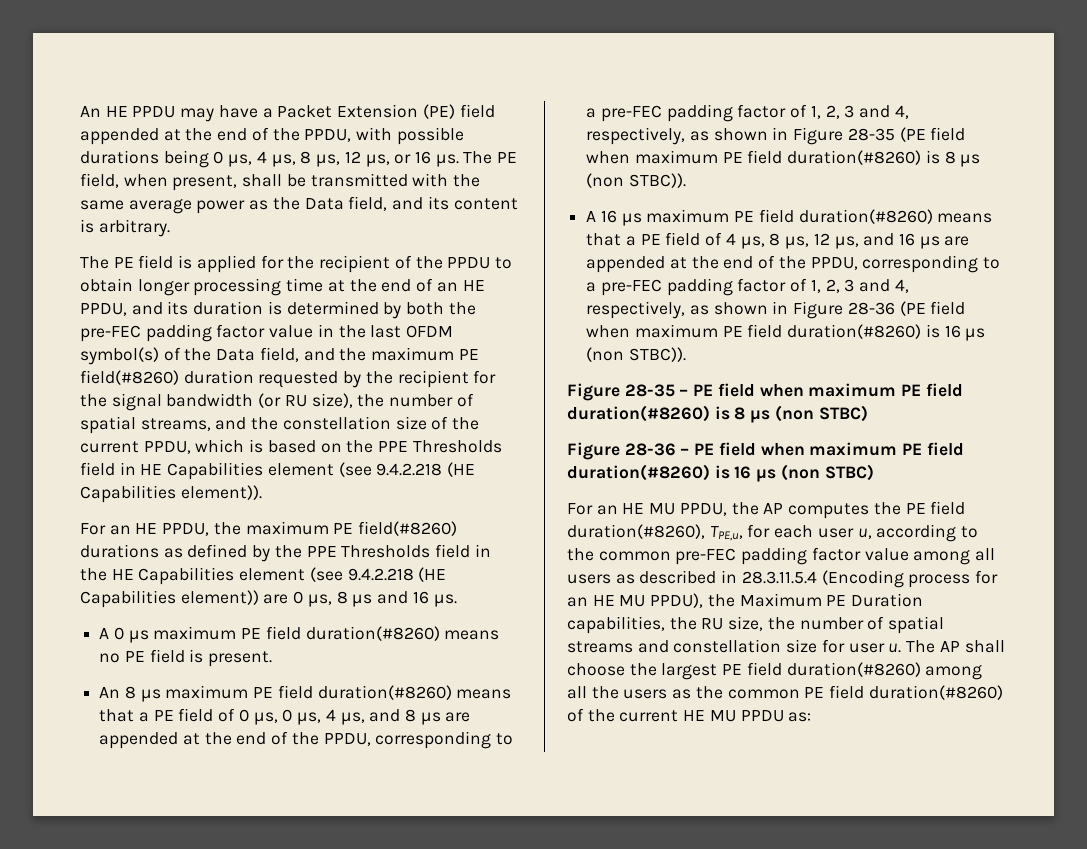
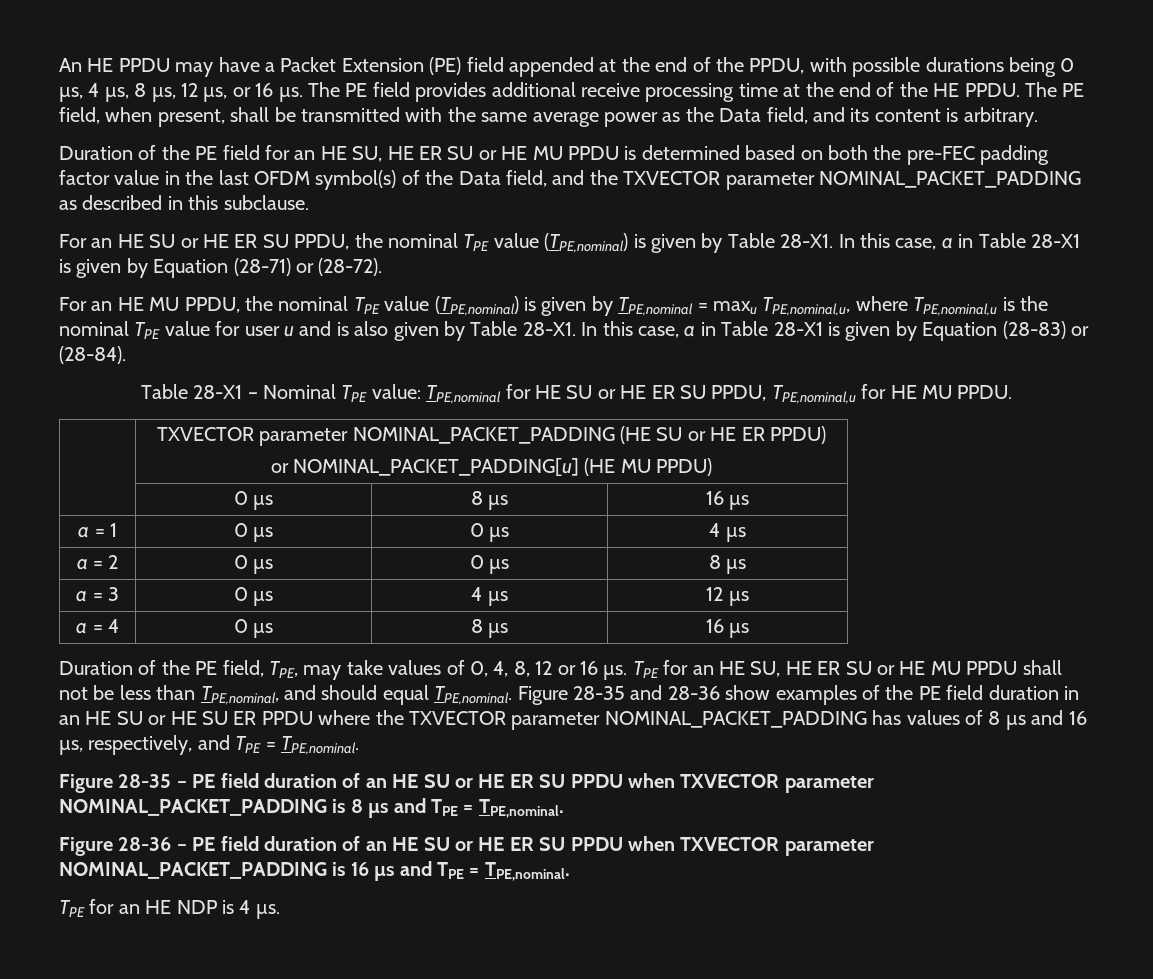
(518, 157) none -> [372,82,1085,102] field provides additional receive processing time at the end of the HE PPDU. The PE
[80,255,512,273] [80,278,485,296] [80,301,402,319] The PE field is applied for the recipient of the PPDU to obtain longer processing time at the end of an HE PPDU, and its duration is determined by -> [59,145,823,162] Duration of the PE field for an HE SU, HE ER SU or HE MU PPDU is determined based on
[371,347,479,361] [80,370,497,388] [80,393,474,411] [80,416,480,434] [80,439,502,454] [80,462,476,480] [80,485,262,503] [80,521,458,536] [80,544,491,562] [80,567,447,585] [80,590,457,608] [99,626,500,643] [99,649,273,667] [99,685,512,702] [99,708,471,725] [99,731,514,749] [586,104,909,122] [586,127,966,145] [586,150,981,167] [586,173,686,188] [586,209,993,226] [586,232,970,249] [586,255,1001,273] [586,278,909,296] [586,301,966,319] [586,324,986,341] [586,347,686,362] [567,383,963,401] [567,405,868,423] [567,442,964,460] [567,464,874,482] maximum PE field(#8260) duration requested by the recipient for the signal bandwidth (or RU size), the number of spatial streams, and the constellation size of the current PPDU, which is based on the PPE Thresholds field in HE Capabilities element (see 9.4.2.218 (HE Capabilities element)). // For an HE PPDU, the maximum PE field(#8260) durations as defined by the PPE Thresholds field in the HE Capabilities element (see 9.4.2.218 (HE Capabilities element)) are 0 µs, 8 µs and 16 µs. // A 0 µs maximum PE field duration(#8260) means no PE field is present. // An 8 µs maximum PE field duration(#8260) means that a PE field of 0 µs, 0 µs, 4 µs, and 8 µs are appended at the end of the PPDU, corresponding to a pre-FEC padding factor of 1, 2, 3 and 4, respectively, as shown in Figure 28-35 (PE field when maximum PE field duration(#8260) is 8 µs (non STBC)). // A 16 µs maximum PE field duration(#8260) means that a PE field of 4 µs, 8 µs, 12 µs, and 16 µs are appended at the end of the PPDU, corresponding to a pre-FEC padding factor of 1, 2, 3 and 4, respectively, as shown in Figure 28-36 (PE field when maximum PE field duration(#8260) is 16 µs (non STBC)). // Figure 28-35 – PE field when maximum PE field duration(#8260) is 8 µs (non STBC) // Figure 28-36 – PE field when maximum PE field duration(#8260) is 16 µs (non STBC) -> [623,171,1081,190] [59,195,309,210] [59,233,1080,253] [59,258,383,278] TXVECTOR parameter NOMINAL_PACKET_PADDING as described in this subclause. // For an HE SU or HE ER SU PPDU, the nominal TPE value (TPE,nominal) is given by Table 28-X1. In this case, a in Table 28-X1 is given by Equation (28-71) or (28-72).
[763,501,966,519] [567,524,979,542] [567,547,996,565] [567,570,999,588] [567,593,924,608] [567,616,945,634] [567,639,1005,653] [567,662,983,680] [567,685,1003,700] [567,708,812,722] AP computes the PE field duration(#8260), TPE,u, for each user u, according to the common pre-FEC padding factor value among all users as described in 28.3.11.5.4 (Encoding process for an HE MU PPDU), the Maximum PE Duration capabilities, the RU size, the number of spatial streams and constellation size for user u. The AP shall choose the largest PE field duration(#8260) among all the users as the common PE field duration(#8260) of the current HE MU PPDU as: -> [278,296,1048,316] [59,321,1089,341] [59,346,126,364] [140,384,1013,404] [156,426,827,446] [270,458,713,476] [233,491,274,510] [470,491,509,510] [705,491,750,510] [78,523,117,538] [233,523,274,542] [469,523,510,542] [709,523,746,542] [76,555,119,570] [233,555,274,574] [469,555,510,574] [708,555,747,574] [76,587,119,602] [233,587,274,606] [471,587,508,606] [706,587,749,606] [76,619,119,634] [233,619,274,638] [470,619,509,638] [705,619,750,638] [59,660,1062,680] [59,685,1079,705] [59,710,1087,730] [59,735,359,755] [59,773,874,793] [59,798,564,818] [59,836,874,856] [59,861,570,881] [59,899,280,919] nominal TPE value (TPE,nominal) is given by TPE,nominal = maxu TPE,nominal,u, where TPE,nominal,u is the nominal TPE value for user u and is also given by Table 28-X1. In this case, a in Table 28-X1 is given by Equation (28-83) or (28-84). // Table 28-X1 – Nominal TPE value: TPE,nominal for HE SU or HE ER SU PPDU, TPE,nominal,u for HE MU PPDU. // | TXVECTOR parameter NOMINAL_PACKET_PADDING (HE SU or HE ER PPDU) // or NOMINAL_PACKET_PADDING[u] (HE MU PPDU) // | 0 µs | 8 µs | 16 µs // a = 1 | 0 µs | 0 µs | 4 µs // a = 2 | 0 µs | 0 µs | 8 µs // a = 3 | 0 µs | 4 µs | 12 µs // a = 4 | 0 µs | 8 µs | 16 µs // Duration of the PE field, TPE, may take values of 0, 4, 8, 12 or 16 µs. TPE for an HE SU, HE ER SU or HE MU PPDU shall not be less than TPE,nominal, and should equal TPE,nominal. Figure 28-35 and 28-36 show examples of the PE field duration in an HE SU or HE SU ER PPDU where the TXVECTOR parameter NOMINAL_PACKET_PADDING has values of 8 µs and 16 µs, respectively, and TPE = TPE,nominal. // Figure 28-35 – PE field duration of an HE SU or HE ER SU PPDU when TXVECTOR parameter NOMINAL_PACKET_PADDING is 8 µs and TPE = TPE,nominal. // Figure 28-36 – PE field duration of an HE SU or HE ER SU PPDU when TXVECTOR parameter NOMINAL_PACKET_PADDING is 16 µs and TPE = TPE,nominal. // TPE for an HE NDP is 4 µs.

